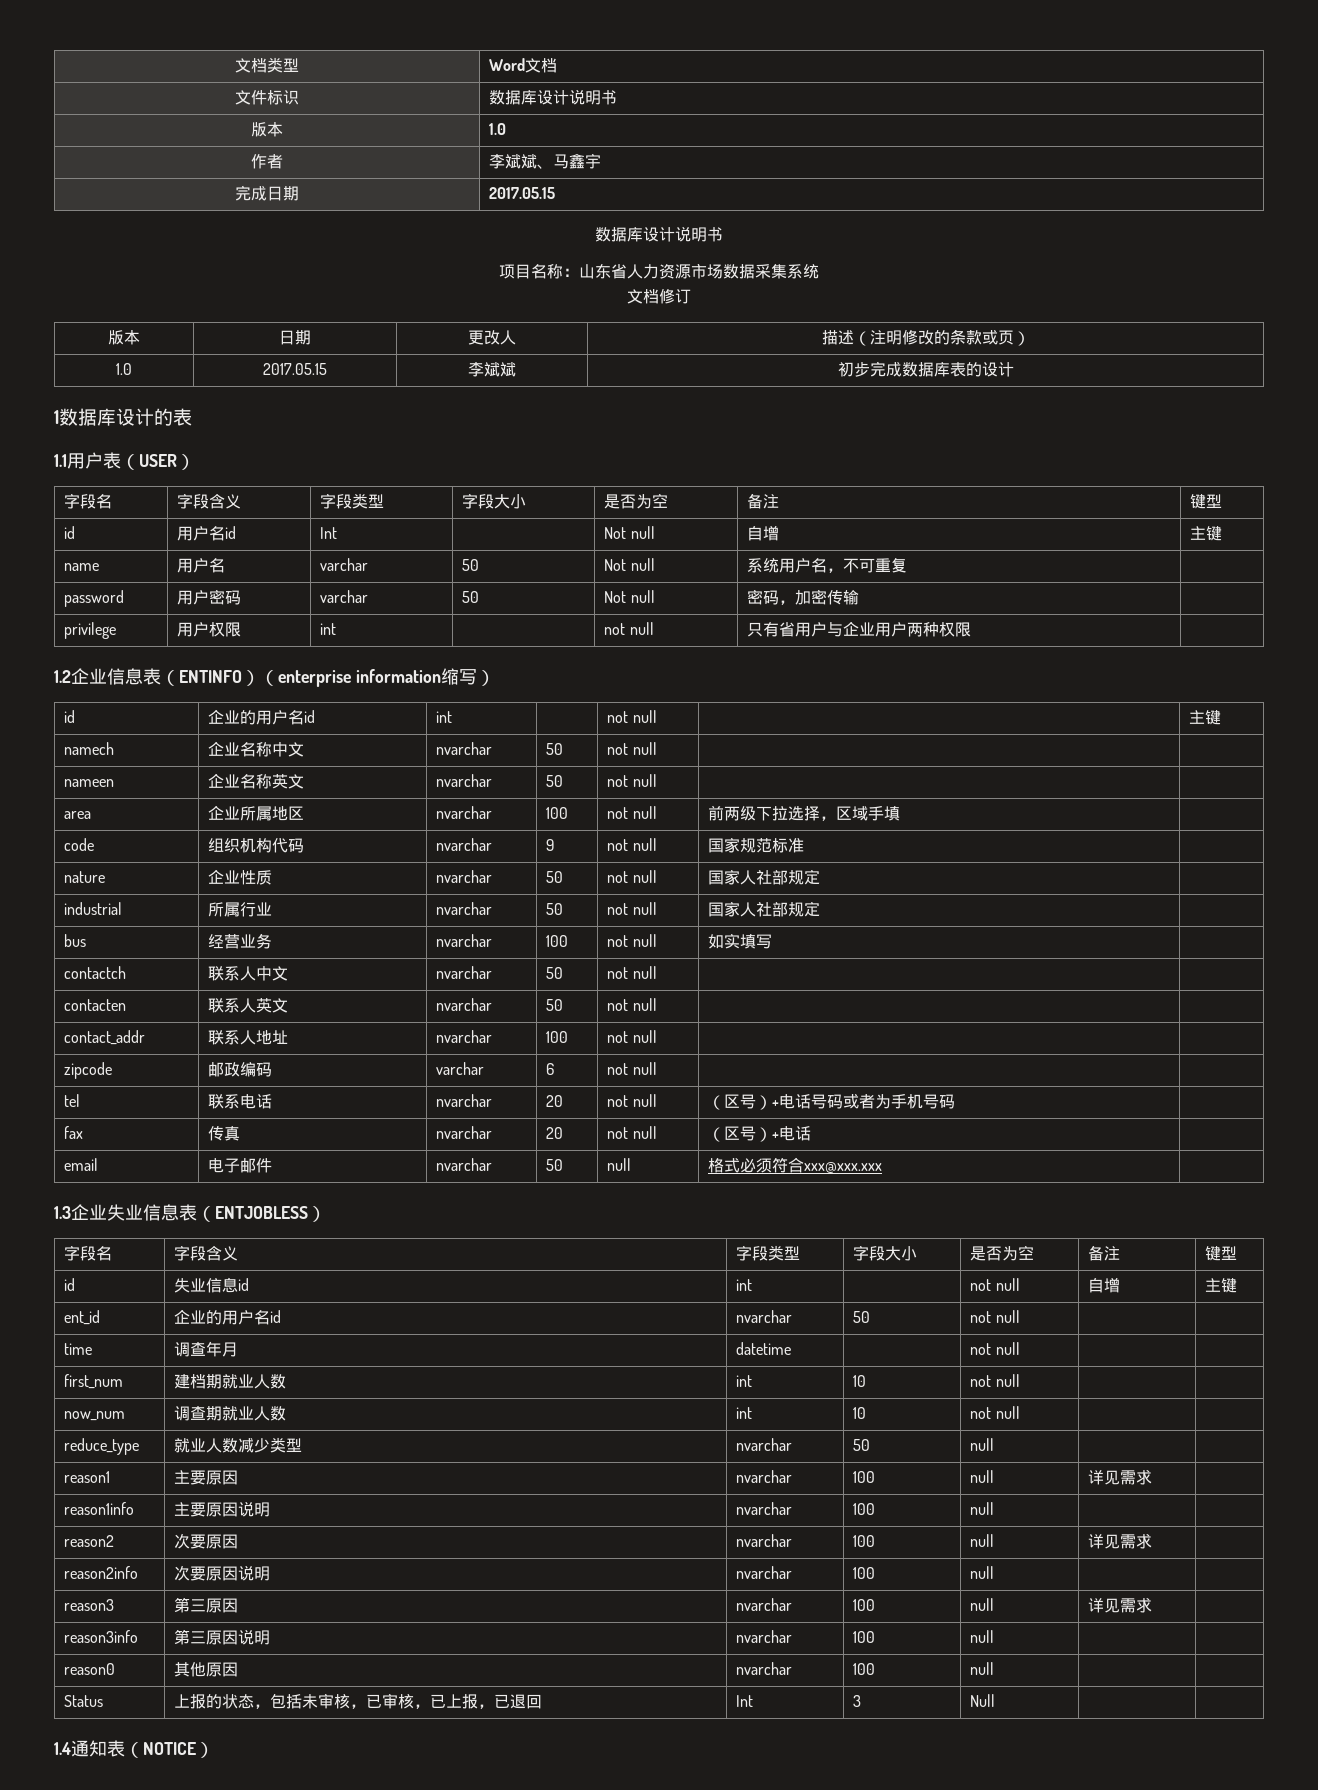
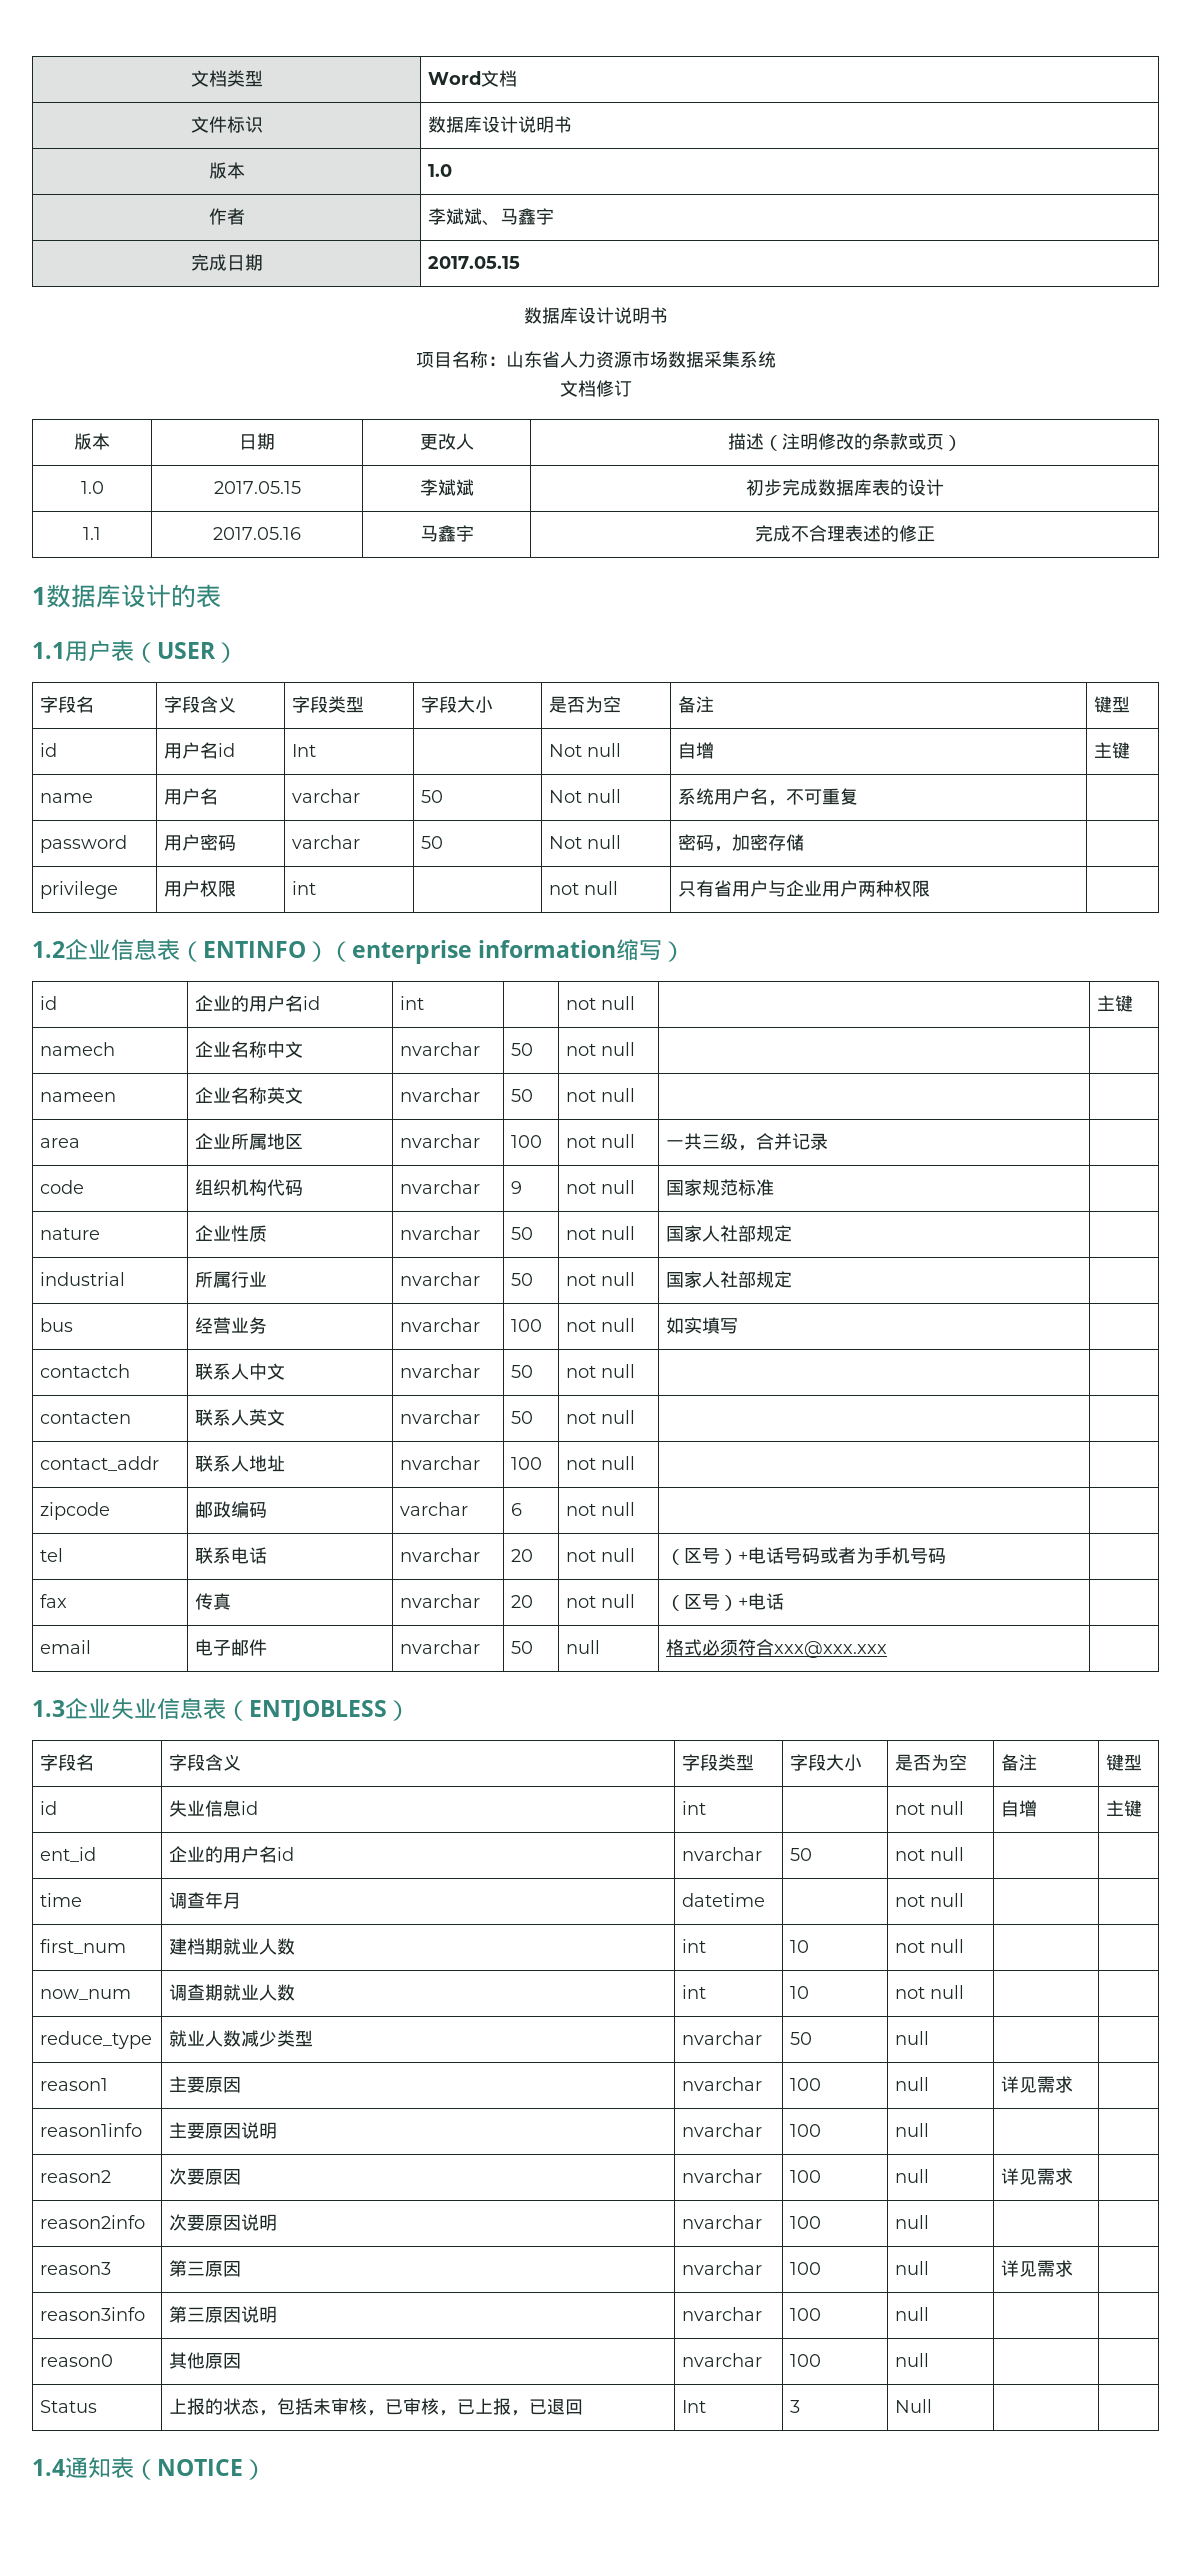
(1014, 369) none -> [83,527,101,540] [213,527,301,540] [419,525,474,542] [754,525,935,542] // 1.1 | 2017.05.16 | 马鑫宇 | 完成不合理表述的修正
[827,590,860,605] 传输 -> [768,834,805,851] 存储
[708,805,901,821] 前两级下拉选择，区域手填 -> [666,1133,829,1151] 一共三级，合并记录

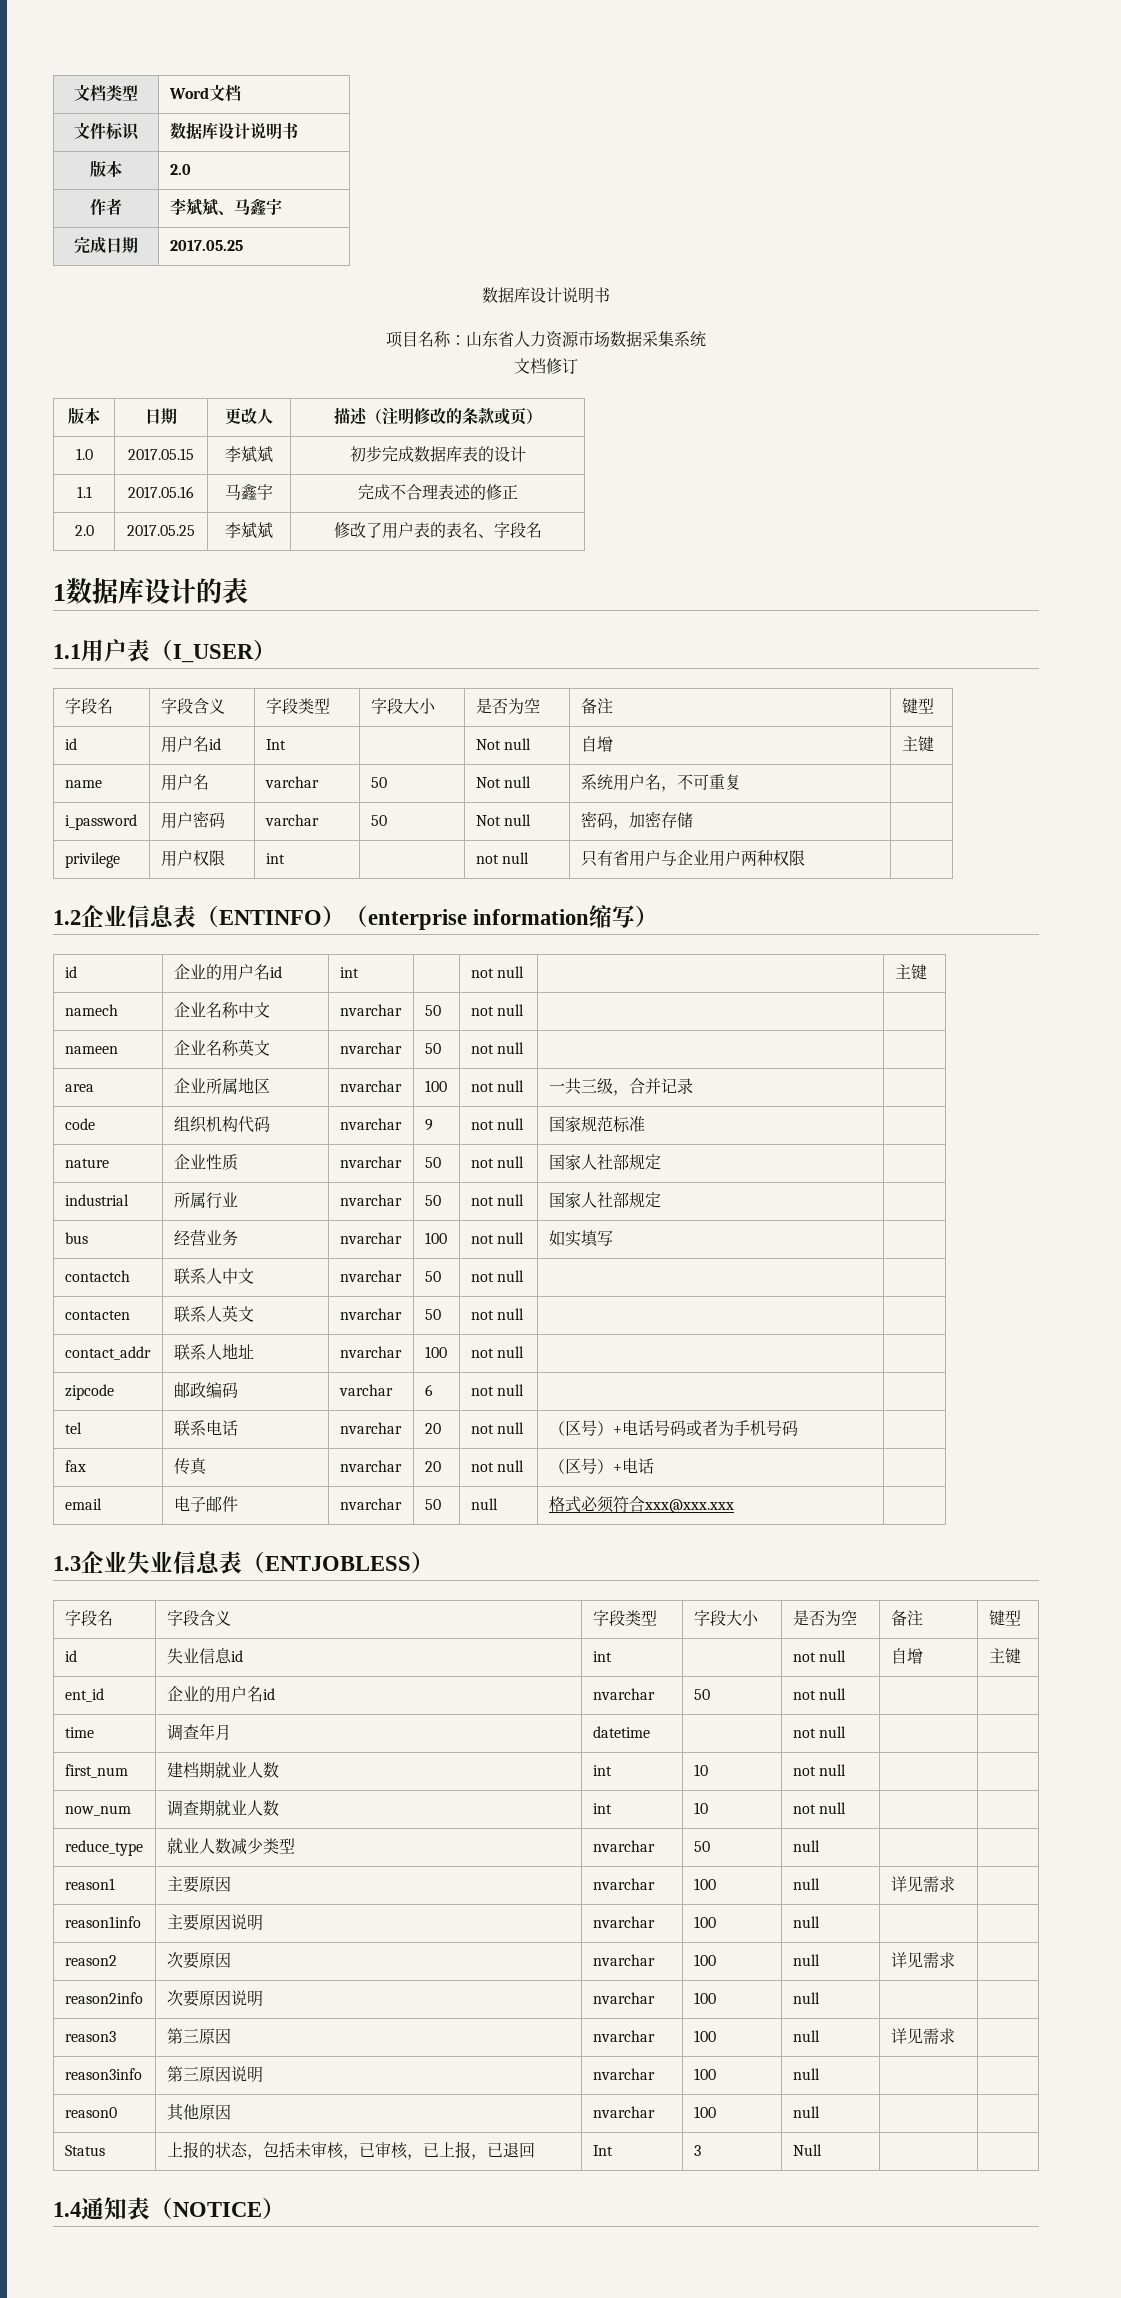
[428,164,453,177] 1.0 -> [169,164,191,175] 2.0
[428,256,521,269] 2017.05.15 -> [169,240,243,251] 2017.05.25
(935, 534) none -> [74,525,94,536] [127,524,195,536] [225,522,273,539] [333,522,542,539] // 2.0 | 2017.05.25 | 李斌斌 | 修改了用户表的表名、字段名
[157,642,216,659] USER -> [173,644,254,663] I_USER
[40,835,128,853] password -> [64,814,137,830] i_password

